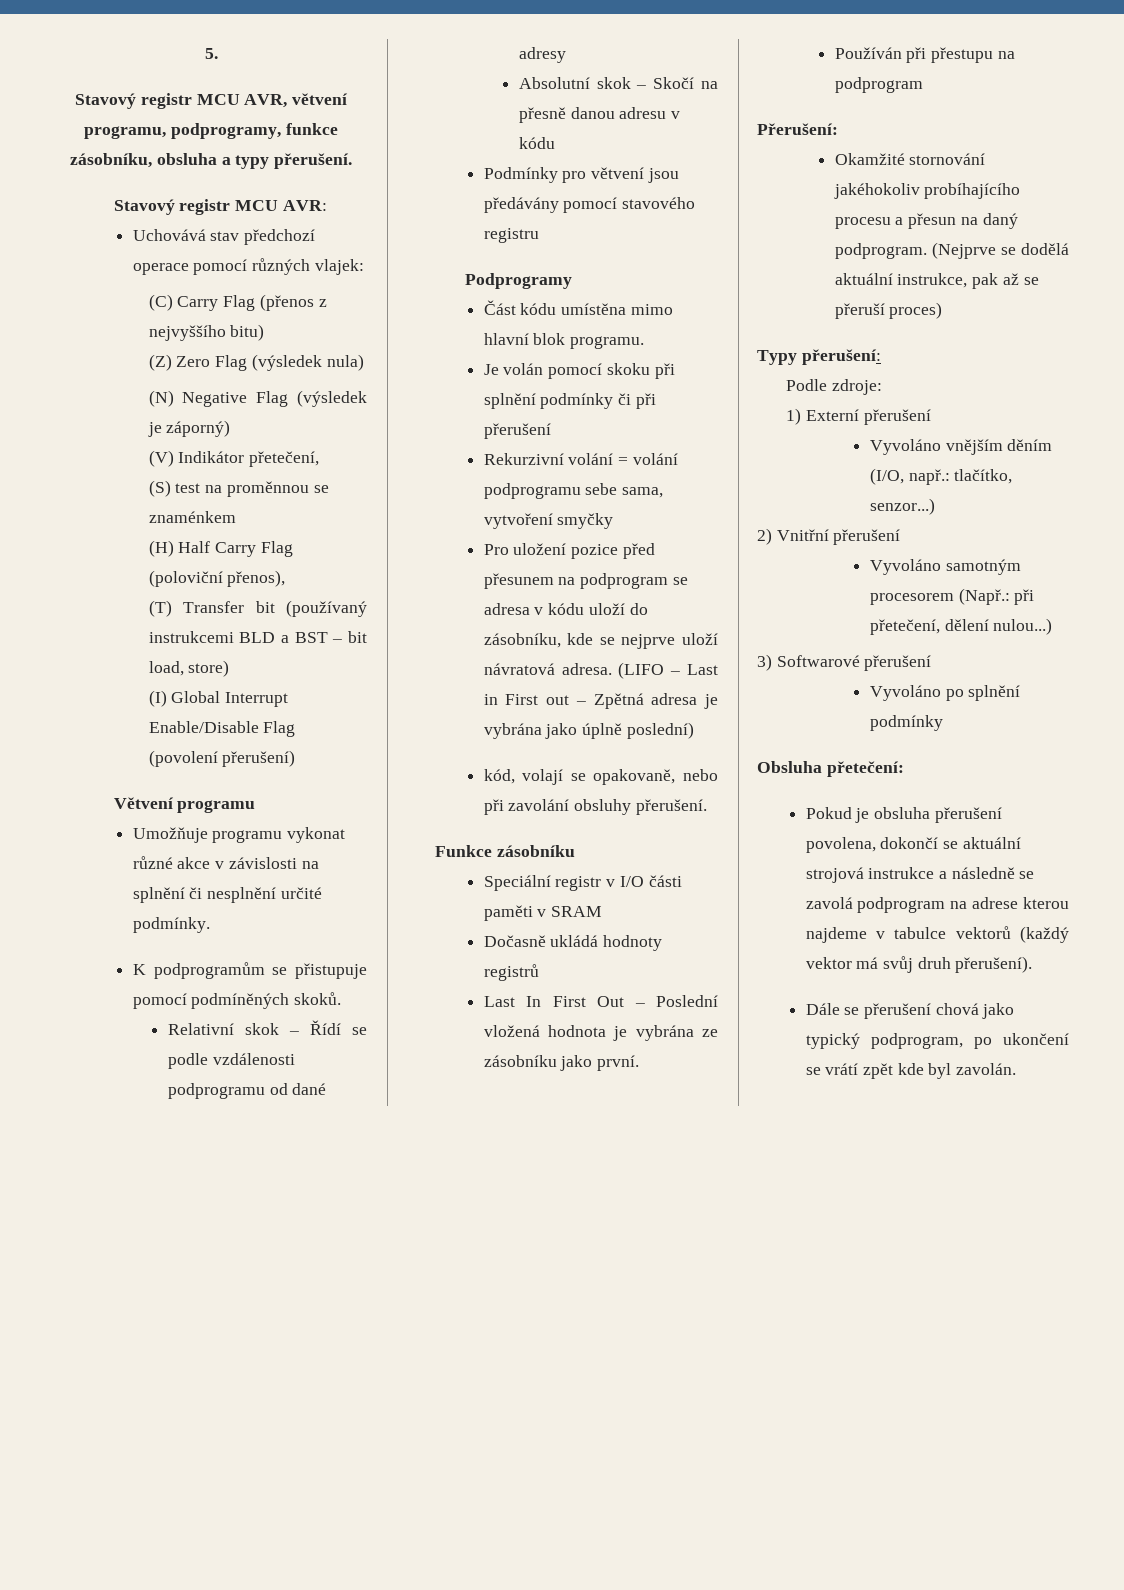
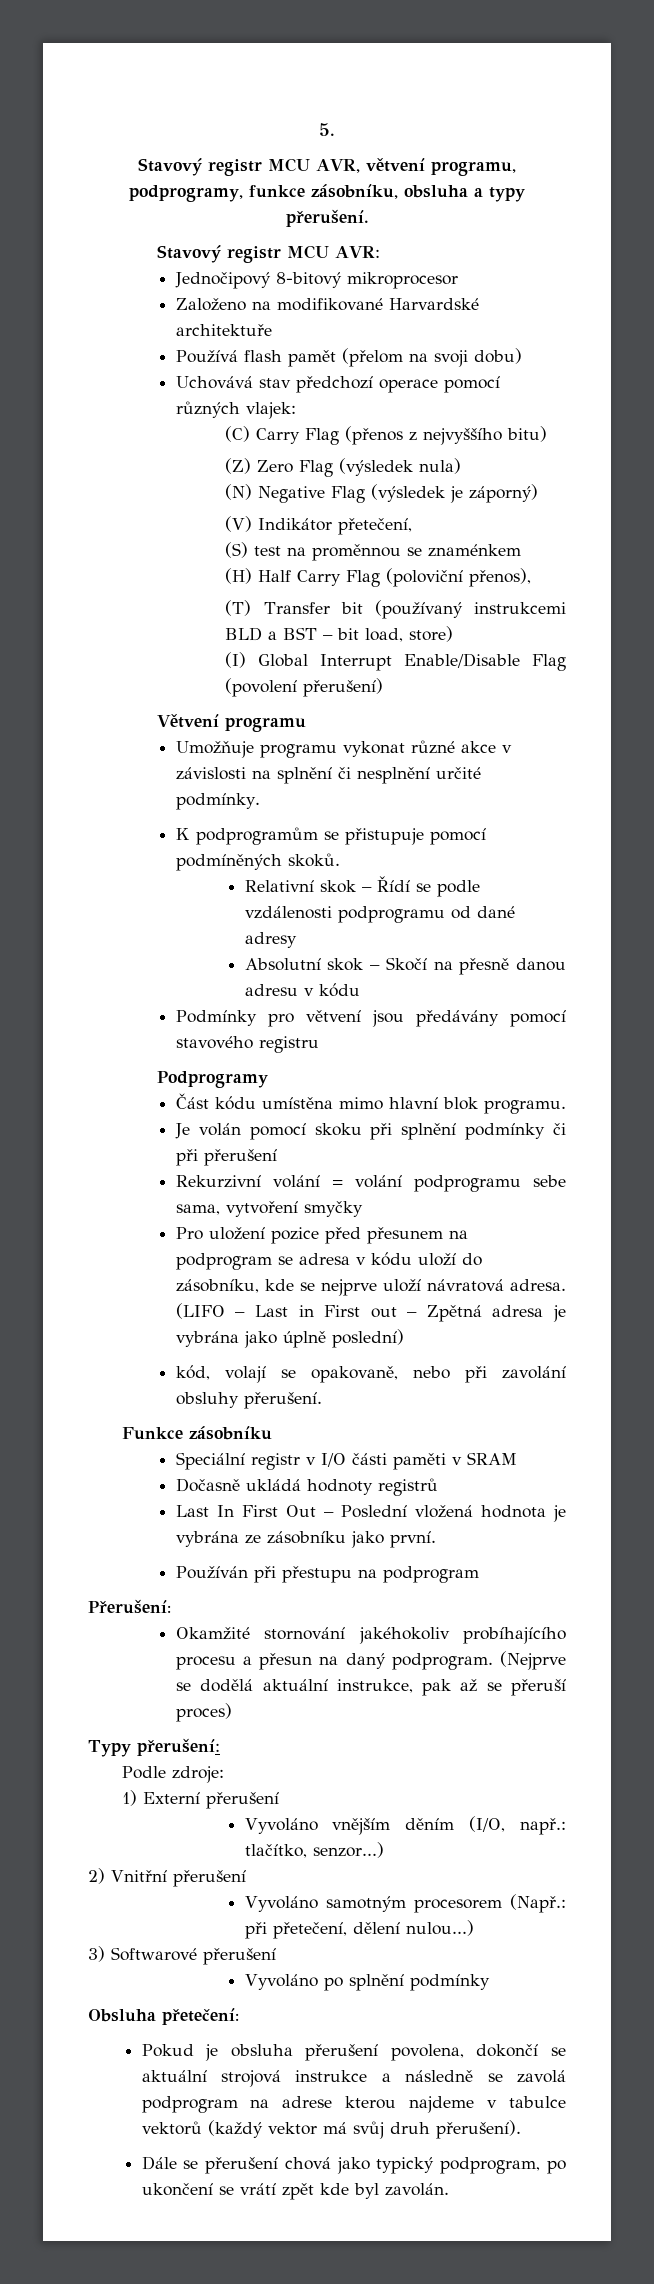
(327, 205) none -> [174,272,458,289] [175,298,479,311] [175,324,272,336] [175,348,522,367] // Jednočipový 8-bitový mikroprocesor // Založeno na modifikované Harvardské architektuře // Používá flash pamět (přelom na svoji dobu)

